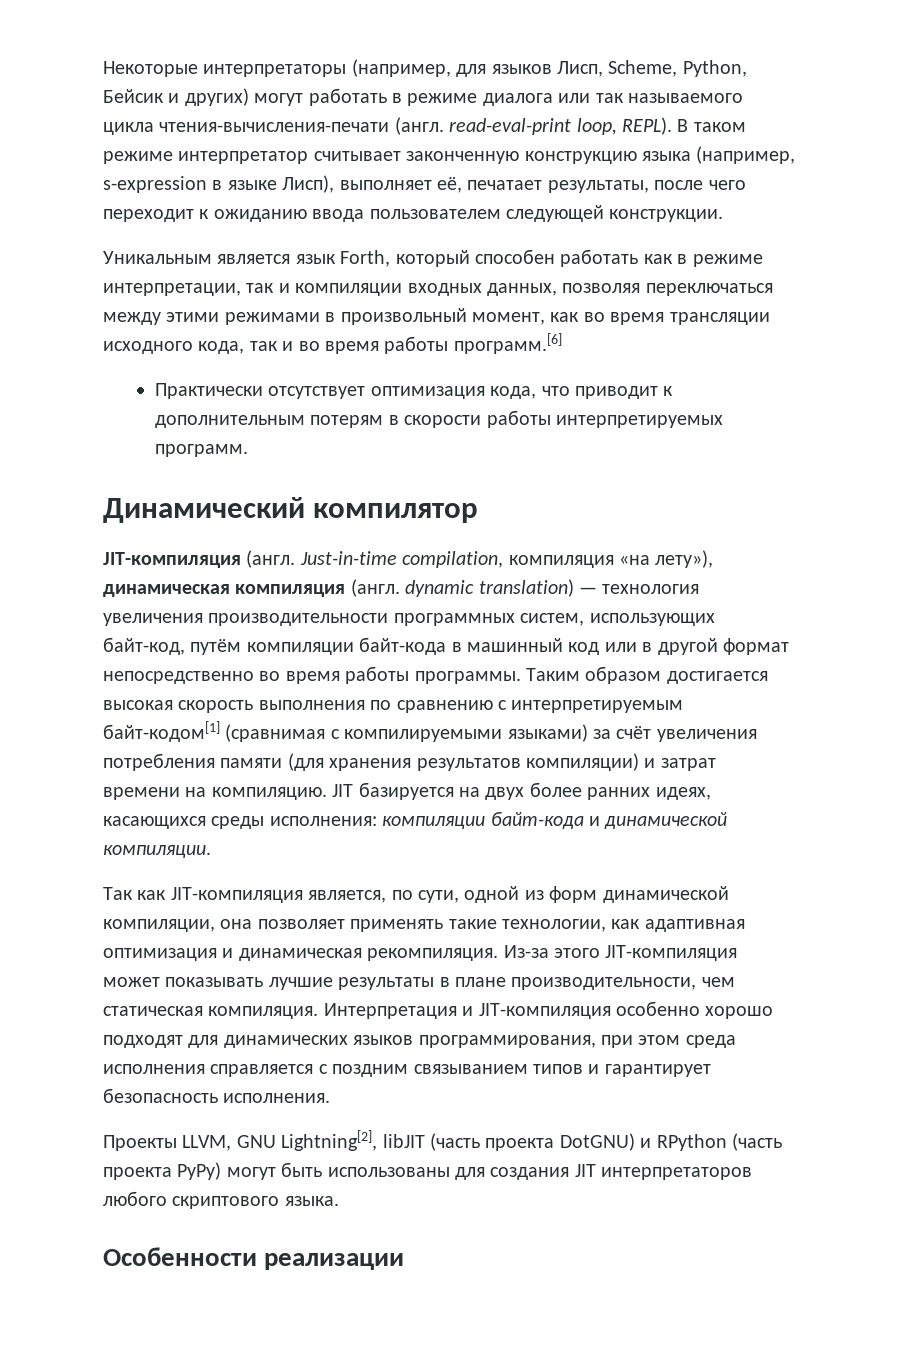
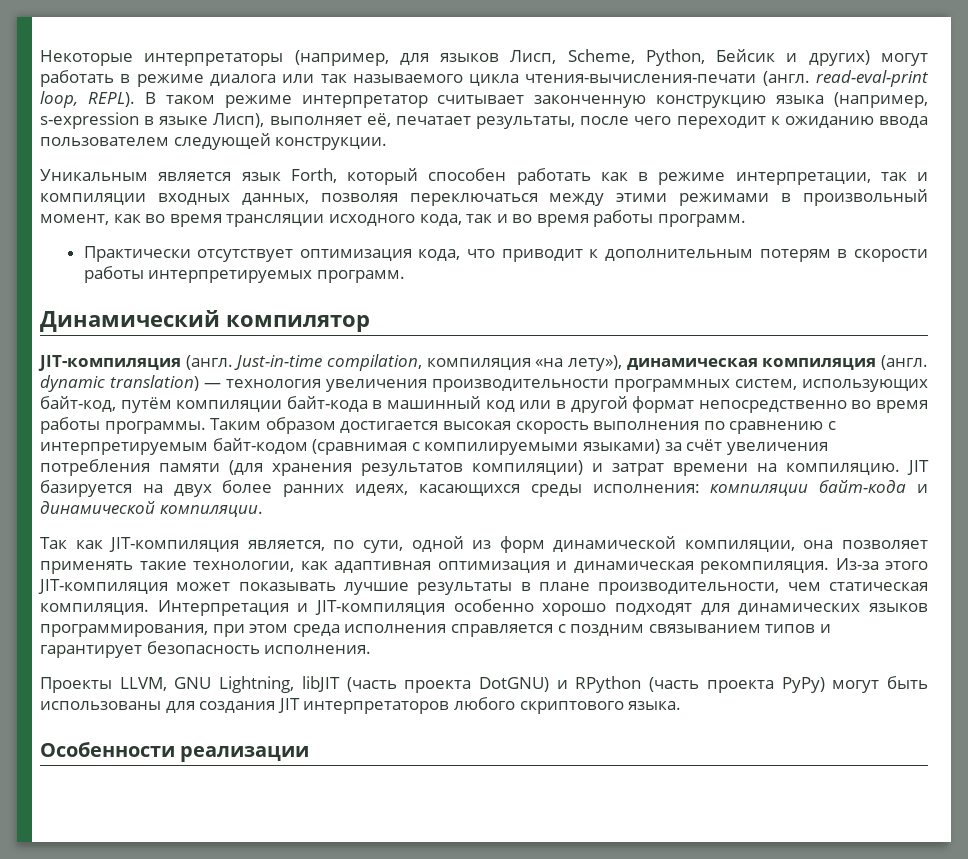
[453,333,562,354] программ.[6] -> [658,214,747,227] программ.
[103,721,220,742] байт-кодом[1] -> [212,438,308,454] байт-кодом
[281,1130,378,1151] Lightning[2], -> [219,676,295,693] Lightning,

